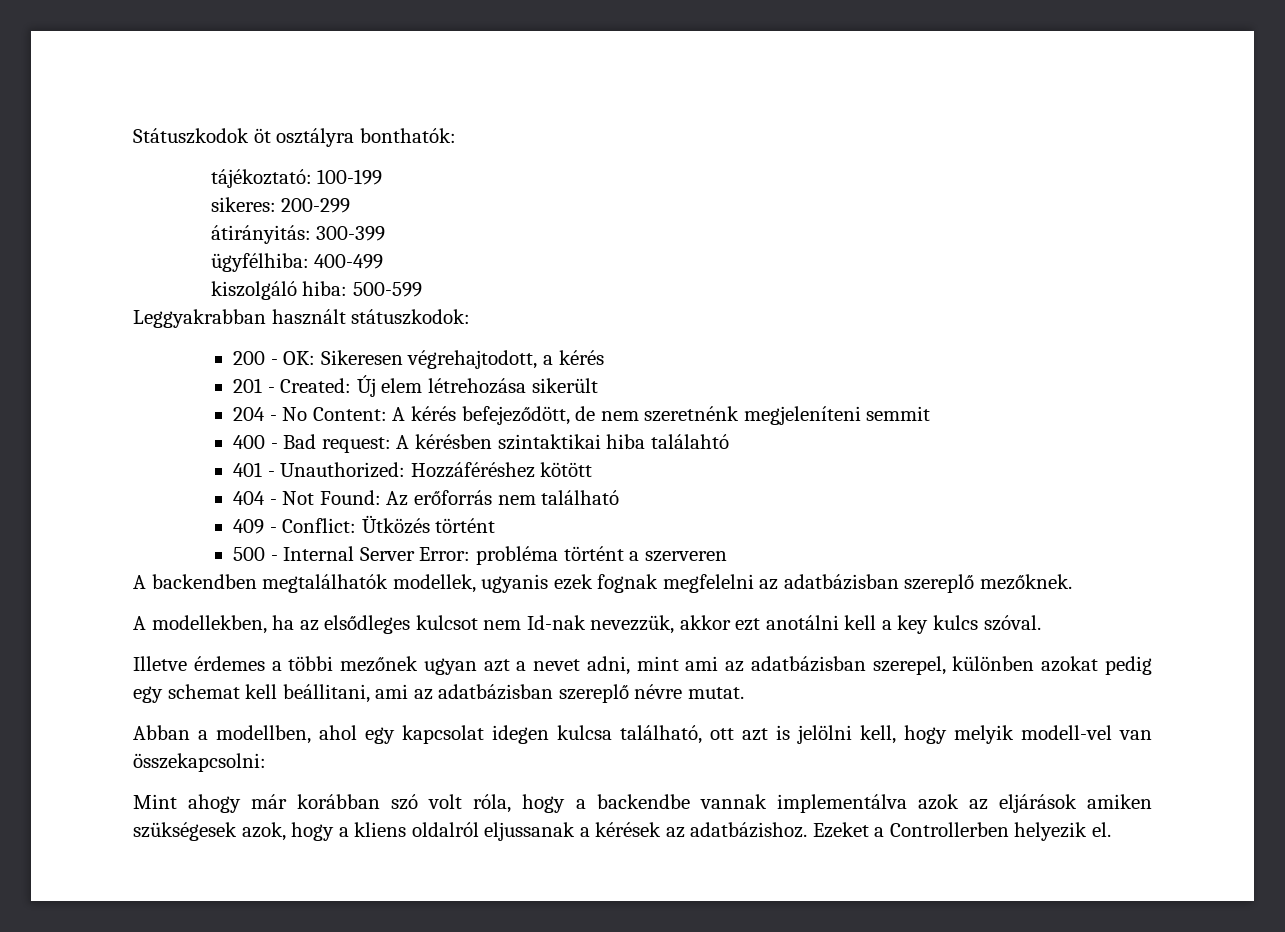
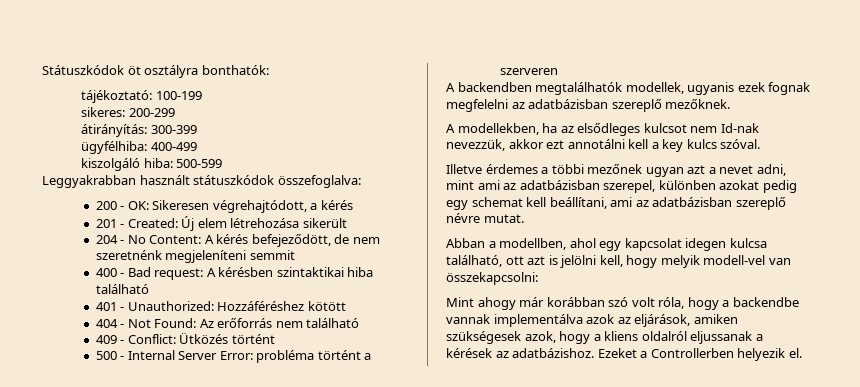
[133,128,249,144] Státuszkodok -> [42,65,124,75] Státuszkódok
[210,225,311,244] átirányitás: -> [81,124,148,137] átirányítás:
[351,309,471,325] státuszkodok: -> [193,175,361,188] státuszkódok összefoglalva:
[407,350,538,369] végrehajtodott, -> [212,200,307,213] végrehajtódott,
[650,434,729,449] találahtó -> [95,284,149,294] található
[765,615,839,630] anotálni -> [567,139,625,149] annotálni
[282,684,370,703] beállitani, -> [549,197,607,209] beállítani,
[998,794,1077,813] eljárások -> [634,314,691,327] eljárások,

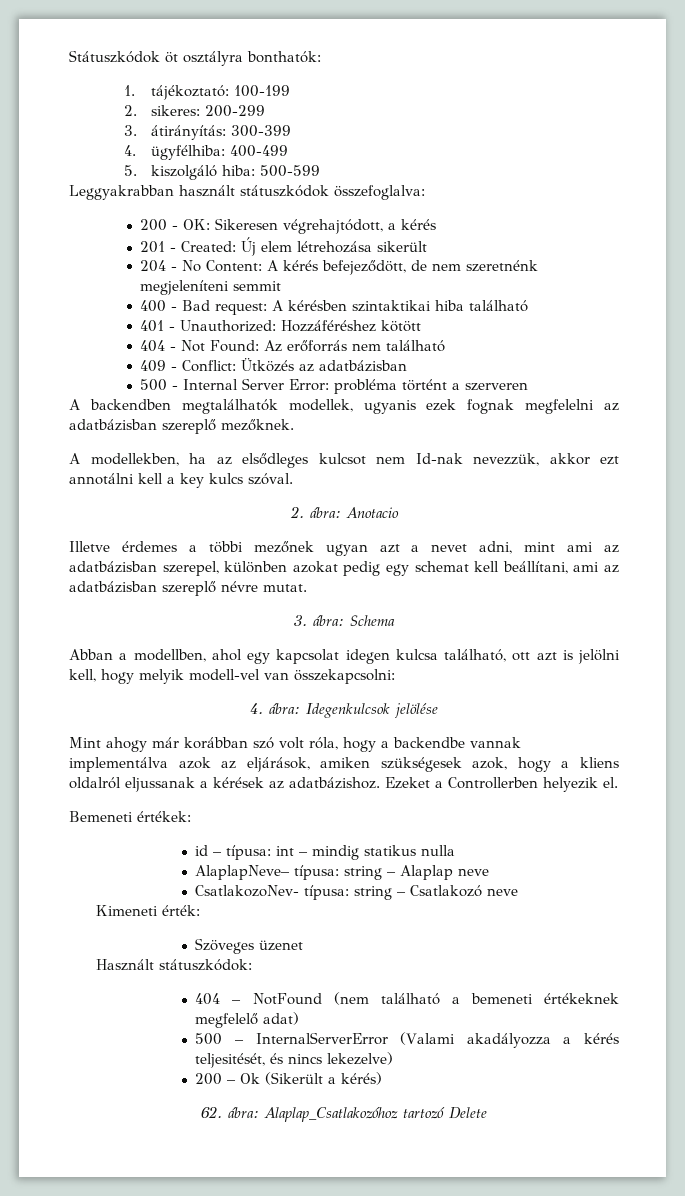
(269, 70) none -> [123,85,135,96] 1.
(202, 95) none -> [123,105,137,116] 2.
(175, 112) none -> [123,125,137,136] 3.
(197, 129) none -> [123,145,136,156] 4.
(197, 146) none -> [123,165,137,176] 5.
[231,334,275,344] történt -> [299,360,408,372] az adatbázisban
(761, 144) none -> [289,506,399,518] // 2. ábra: Anotacio
(524, 218) none -> [294,615,395,626] // 3. ábra: Schema
(538, 278) none -> [250,703,438,718] // 4. ábra: Idegenkulcsok jelölése
(802, 353) none -> [69,811,191,822] [195,845,456,860] [195,865,490,880] [195,885,519,900] [96,905,201,916] [195,938,304,954] [96,959,253,971] [195,992,619,1005] [195,1012,300,1028] [195,1032,619,1048] [195,1052,394,1068] [195,1072,383,1085] [201,1106,487,1122] // Bemeneti értékek: // id – típusa: int – mindig statikus nulla // AlaplapNeve– típusa: string – Alaplap neve // CsatlakozoNev- típusa: string – Csatlakozó neve // Kimeneti érték: // Szöveges üzenet // Használt státuszkódok: // 404 – NotFound (nem található a bemeneti értékeknek megfelelő adat) // 500 – InternalServerError (Valami akadályozza a kérés teljesitését, és nincs lekezelve) // 200 – Ok (Sikerült a kérés) // 62. ábra: Alaplap_Csatlakozóhoz tartozó Delete

